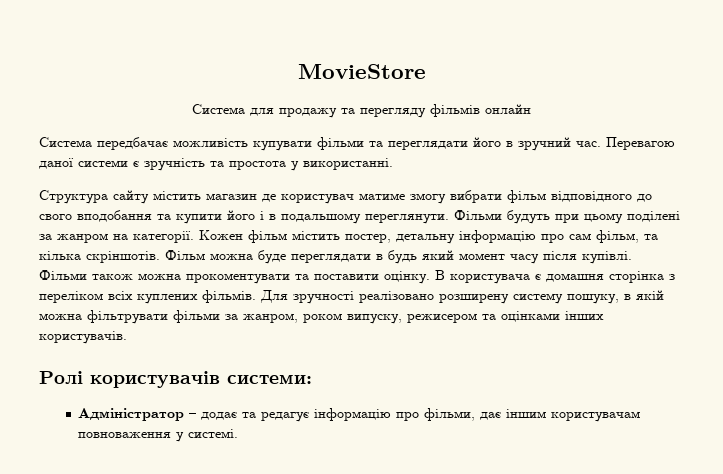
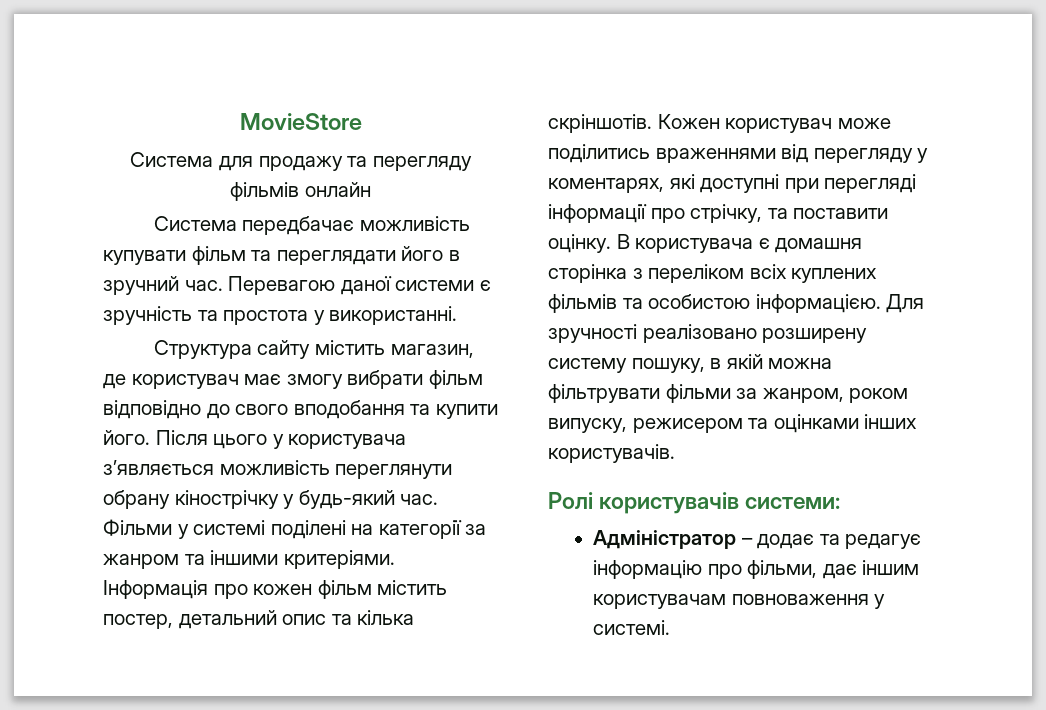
[317,137,364,150] фільми -> [191,246,246,265] фільм
[206,193,257,200] магазин -> [390,344,474,358] магазин,
[359,193,405,200] матиме -> [244,374,282,385] має
[551,191,632,202] відповідного -> [103,400,201,419] відповідно
[227,210,680,224] [39,230,658,244] [39,250,632,264] [39,270,290,284] його і в подальшому переглянути. Фільми будуть при цьому поділені за жанром на категорії. Кожен фільм містить постер, детальну інформацію про сам фільм, та кілька скріншотів. Фільм можна буде переглядати в будь який момент часу після купівлі. Фільми також можна прокоментувати -> [103,430,407,449] [103,460,453,479] [103,490,439,509] [103,519,487,539] [103,550,395,569] [103,580,448,599] [103,610,415,629] [548,114,891,133] [548,144,929,163] [548,174,917,193] [548,204,763,223] його. Після цього у користувача з’являється можливість переглянути обрану кінострічку у будь-який час. Фільми у системі поділені на категорії за жанром та іншими критеріями. Інформація про кожен фільм містить постер, детальний опис та кілька скріншотів. Кожен користувач може поділитись враженнями від перегляду у коментарях, які доступні при перегляді інформації про стрічку,
[202,290,256,303] фільмів. -> [548,294,881,313] фільмів та особистою інформацією.

